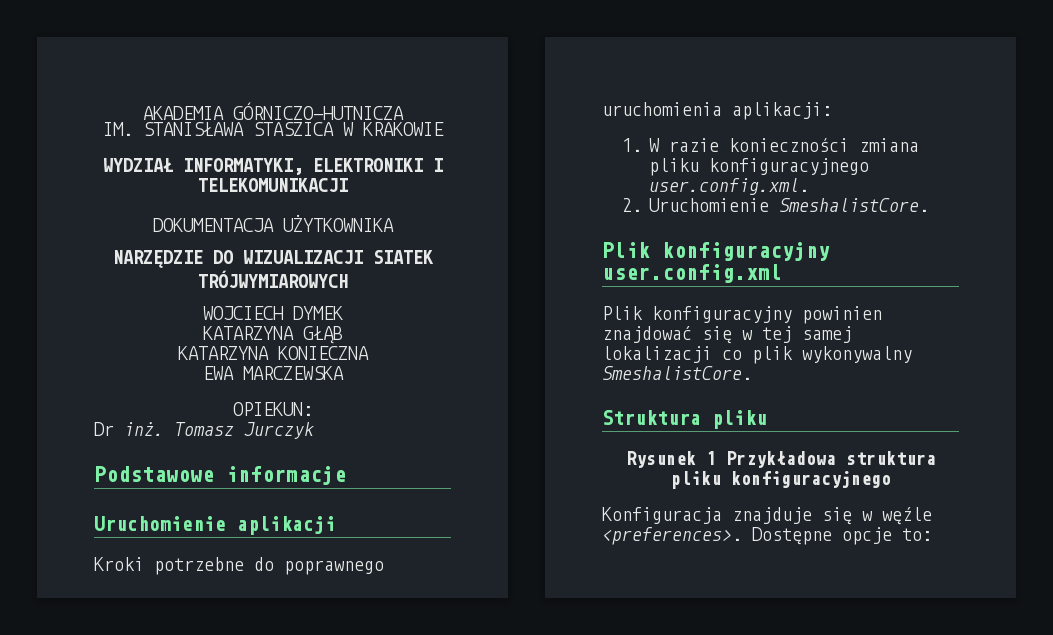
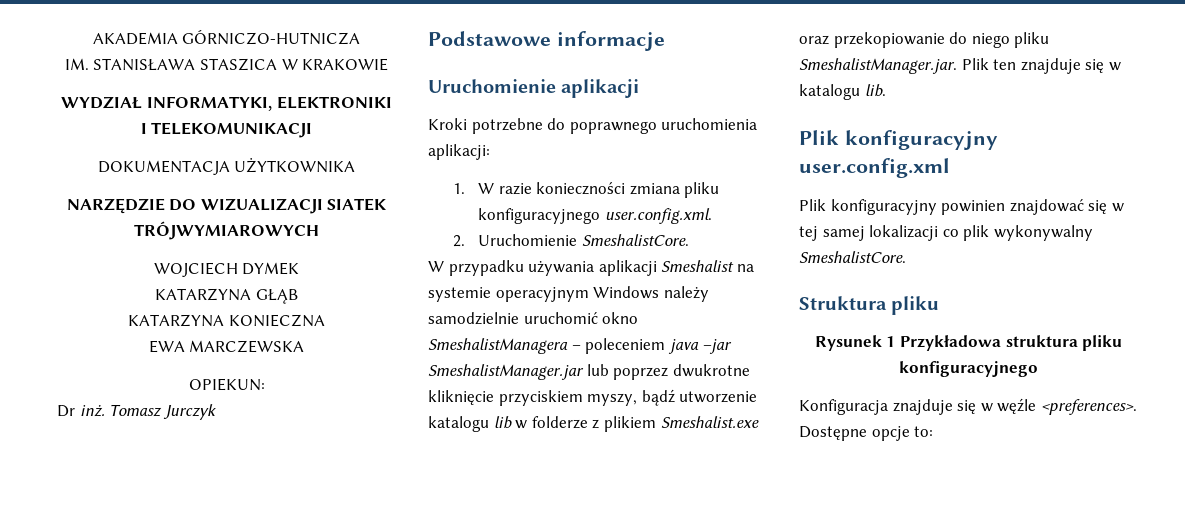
(930, 205) none -> [428,260,754,276] [428,286,709,302] [428,312,639,325] [428,338,733,354] [428,364,750,380] [428,389,758,406] [428,416,759,432] [799,32,1050,48] [799,58,1121,74] [799,84,886,100] // W przypadku używania aplikacji Smeshalist na systemie operacyjnym Windows należy samodzielnie uruchomić okno SmeshalistManagera – poleceniem java –jar SmeshalistManager.jar lub poprzez dwukrotne kliknięcie przyciskiem myszy, bądź utworzenie katalogu lib w folderze z plikiem Smeshalist.exe oraz przekopiowanie do niego pliku SmeshalistManager.jar. Plik ten znajduje się w katalogu lib.

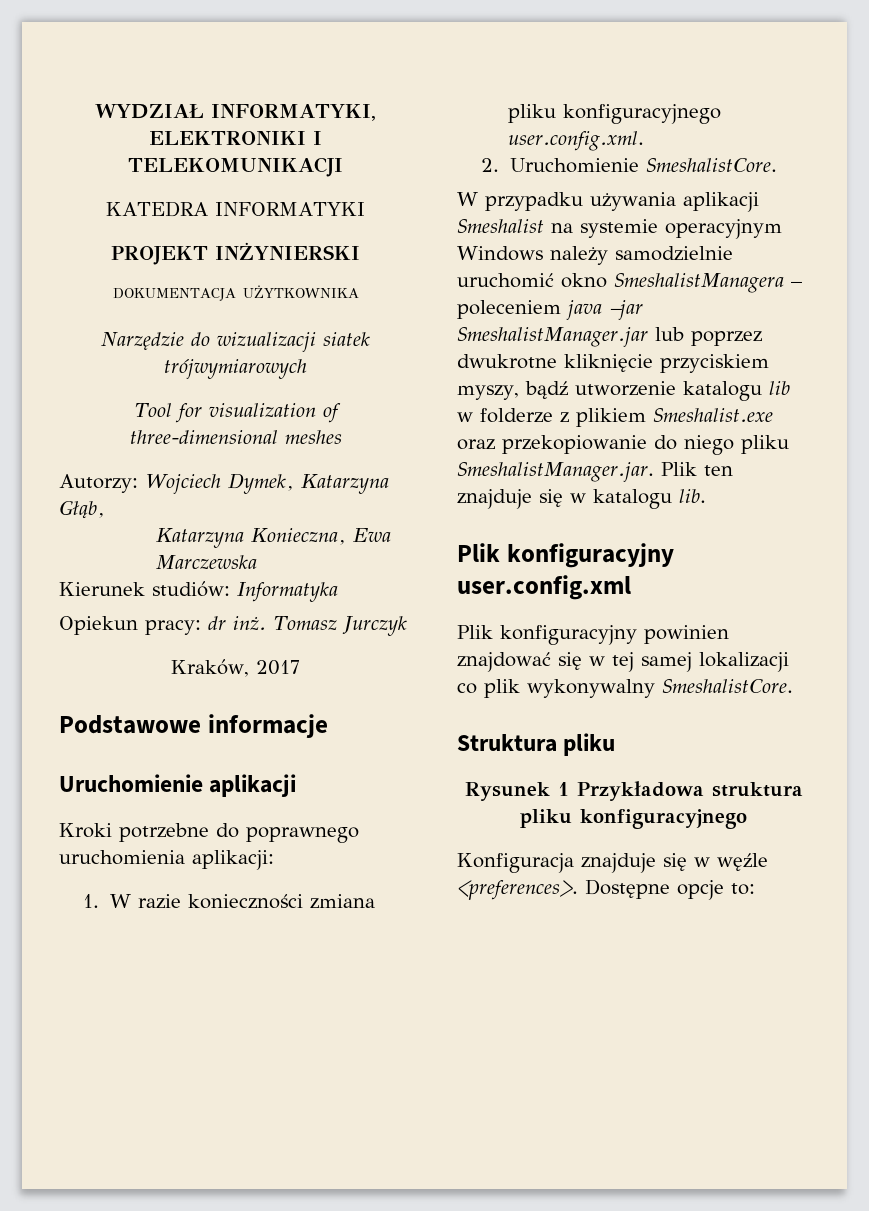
[92,29,361,45] [64,58,389,71] AKADEMIA GÓRNICZO-HUTNICZA // IM. STANISŁAWA STASZICA W KRAKOWIE // -> (95, 111) none
[97,158,356,175] [66,198,388,214] [134,221,319,240] [153,262,300,277] [155,288,298,304] [128,314,325,327] [148,340,305,353] [188,378,265,391] [57,405,75,417] DOKUMENTACJA UŻYTKOWNIKA // NARZĘDZIE DO WIZUALIZACJI SIATEK TRÓJWYMIAROWYCH // WOJCIECH DYMEK // KATARZYNA GŁĄB // KATARZYNA KONIECZNA // EWA MARCZEWSKA // OPIEKUN: // Dr -> [106,201,365,217] [111,242,360,265] [112,285,359,301] [101,332,370,352] [164,359,307,379] [133,403,341,423] [129,430,342,444] [59,473,389,494] [59,500,105,519] [156,528,392,548] [156,555,258,569] [59,581,338,602] [59,616,226,635] KATEDRA INFORMATYKI // PROJEKT INŻYNIERSKI // DOKUMENTACJA UŻYTKOWNIKA // Narzędzie do wizualizacji siatek trójwymiarowych // Tool for visualization of three-dimensional meshes // Autorzy: Wojciech Dymek, Katarzyna Głąb, // Katarzyna Konieczna, Ewa Marczewska // Kierunek studiów: Informatyka // Opiekun pracy: dr
(216, 412) none -> [171,659,300,677] // Kraków, 2017

